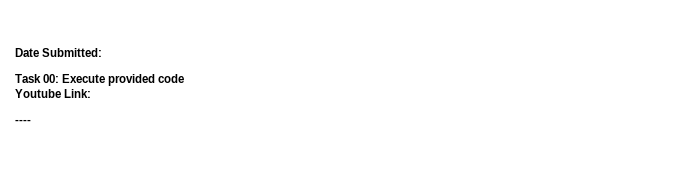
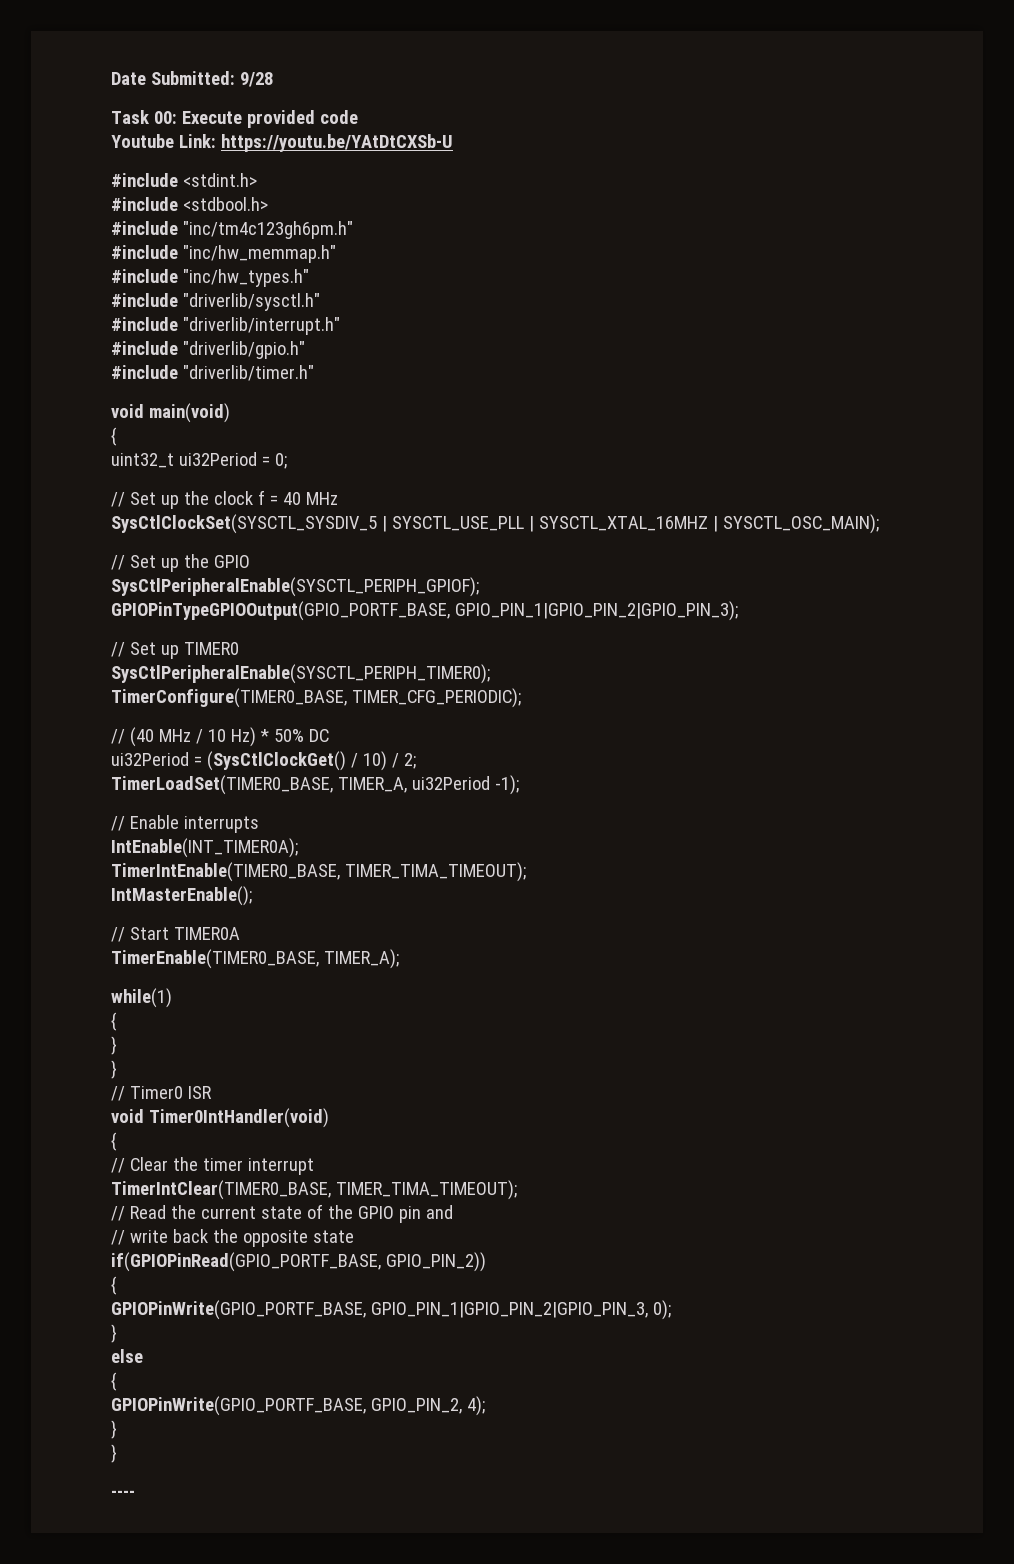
(103, 52) none -> [239,72,273,87] 9/28
(92, 93) none -> [220,134,453,152] [111,173,257,187] [111,197,268,211] [111,221,353,239] [111,245,336,263] [111,269,309,287] [111,293,320,311] [111,317,340,335] [111,341,305,359] [111,365,314,381] [111,403,230,423] [111,427,117,446] [111,452,287,469] [111,490,338,509] [111,514,879,534] [111,554,250,572] [111,577,479,597] [111,601,738,621] [111,642,239,659] [111,664,490,684] [111,688,521,708] [111,727,329,747] [111,751,416,771] [111,775,519,795] [111,815,259,833] [111,838,298,858] [111,862,526,882] [111,886,252,906] [111,927,240,942] [111,949,399,969] [111,988,172,1008] [111,1012,117,1031] [111,1036,117,1055] [111,1060,117,1079] [111,1086,212,1101] [111,1108,329,1128] [111,1132,117,1151] [111,1157,314,1175] [111,1180,517,1200] [111,1204,453,1223] [111,1229,354,1247] [111,1252,486,1272] [111,1276,117,1295] [111,1300,671,1320] [111,1324,117,1343] [111,1349,143,1363] [111,1372,117,1391] [111,1396,485,1416] [111,1420,117,1439] [111,1444,117,1463] https://youtu.be/YAtDtCXSb-U // #include <stdint.h> // #include <stdbool.h> // #include "inc/tm4c123gh6pm.h" // #include "inc/hw_memmap.h" // #include "inc/hw_types.h" // #include "driverlib/sysctl.h" // #include "driverlib/interrupt.h" // #include "driverlib/gpio.h" // #include "driverlib/timer.h" // void main(void) // { // uint32_t ui32Period = 0; // // Set up the clock f = 40 MHz // SysCtlClockSet(SYSCTL_SYSDIV_5 | SYSCTL_USE_PLL | SYSCTL_XTAL_16MHZ | SYSCTL_OSC_MAIN); // // Set up the GPIO // SysCtlPeripheralEnable(SYSCTL_PERIPH_GPIOF); // GPIOPinTypeGPIOOutput(GPIO_PORTF_BASE, GPIO_PIN_1|GPIO_PIN_2|GPIO_PIN_3); // // Set up TIMER0 // SysCtlPeripheralEnable(SYSCTL_PERIPH_TIMER0); // TimerConfigure(TIMER0_BASE, TIMER_CFG_PERIODIC); // // (40 MHz / 10 Hz) * 50% DC // ui32Period = (SysCtlClockGet() / 10) / 2; // TimerLoadSet(TIMER0_BASE, TIMER_A, ui32Period -1); // // Enable interrupts // IntEnable(INT_TIMER0A); // TimerIntEnable(TIMER0_BASE, TIMER_TIMA_TIMEOUT); // IntMasterEnable(); // // Start TIMER0A // TimerEnable(TIMER0_BASE, TIMER_A); // while(1) // { // } // } // // Timer0 ISR // void Timer0IntHandler(void) // { // // Clear the timer interrupt // TimerIntClear(TIMER0_BASE, TIMER_TIMA_TIMEOUT); // // Read the current state of the GPIO pin and // // write back the opposite state // if(GPIOPinRead(GPIO_PORTF_BASE, GPIO_PIN_2)) // { // GPIOPinWrite(GPIO_PORTF_BASE, GPIO_PIN_1|GPIO_PIN_2|GPIO_PIN_3, 0); // } // else // { // GPIOPinWrite(GPIO_PORTF_BASE, GPIO_PIN_2, 4); // } // }

